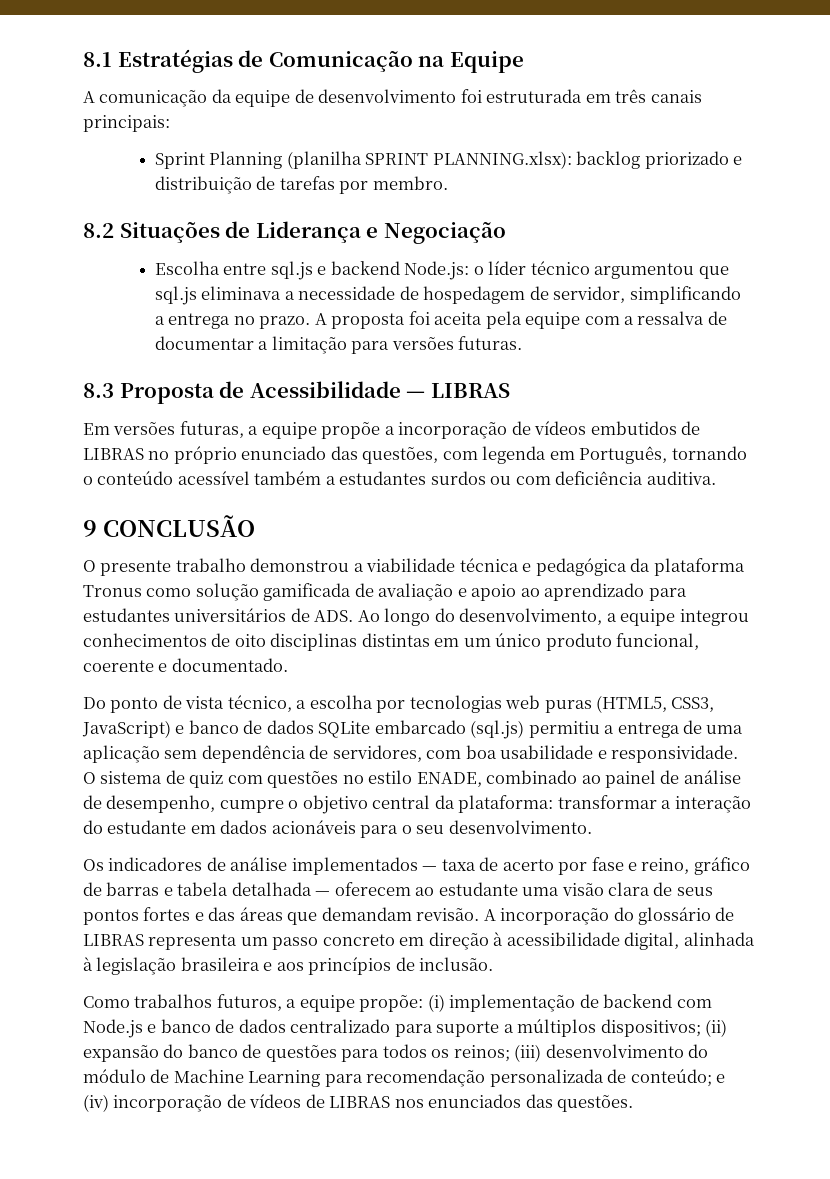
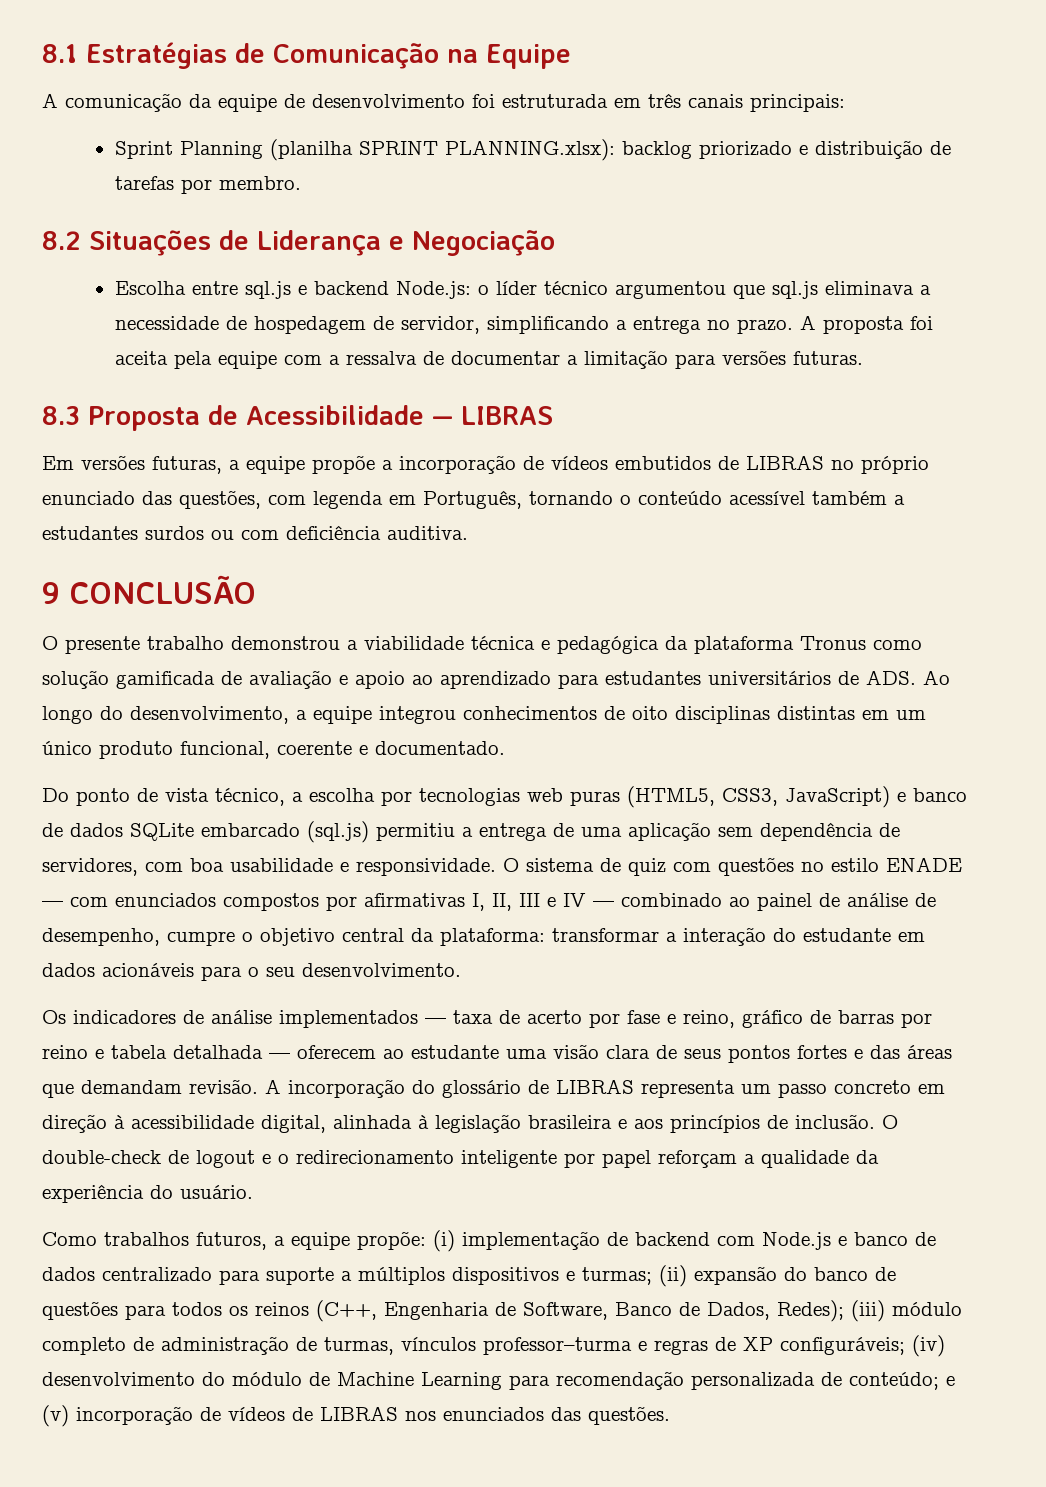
[416,772,482,787] ENADE, -> [886,857,962,872] [42,893,614,911] ENADE — com enunciados compostos por afirmativas I, II, III e IV —
(160, 889) none -> [901,1013,932,1028] [42,1045,88,1059] por reino
(494, 964) none -> [882,1115,898,1129] [42,1150,879,1168] [42,1184,253,1203] O double-check de logout e o redirecionamento inteligente por papel reforçam a qualidade da experiência do usuário.
[600,1019,701,1037] dispositivos; -> [452,1267,652,1285] dispositivos e turmas;
[453,1044,542,1062] reinos; (iii) -> [255,1300,962,1322] [42,1335,945,1357] reinos (C++, Engenharia de Software, Banco de Dados, Redes); (iii) módulo completo de administração de turmas, vínculos professor–turma e regras de XP configuráveis; (iv)
[83,1094,109,1112] (iv) -> [42,1405,69,1427] (v)

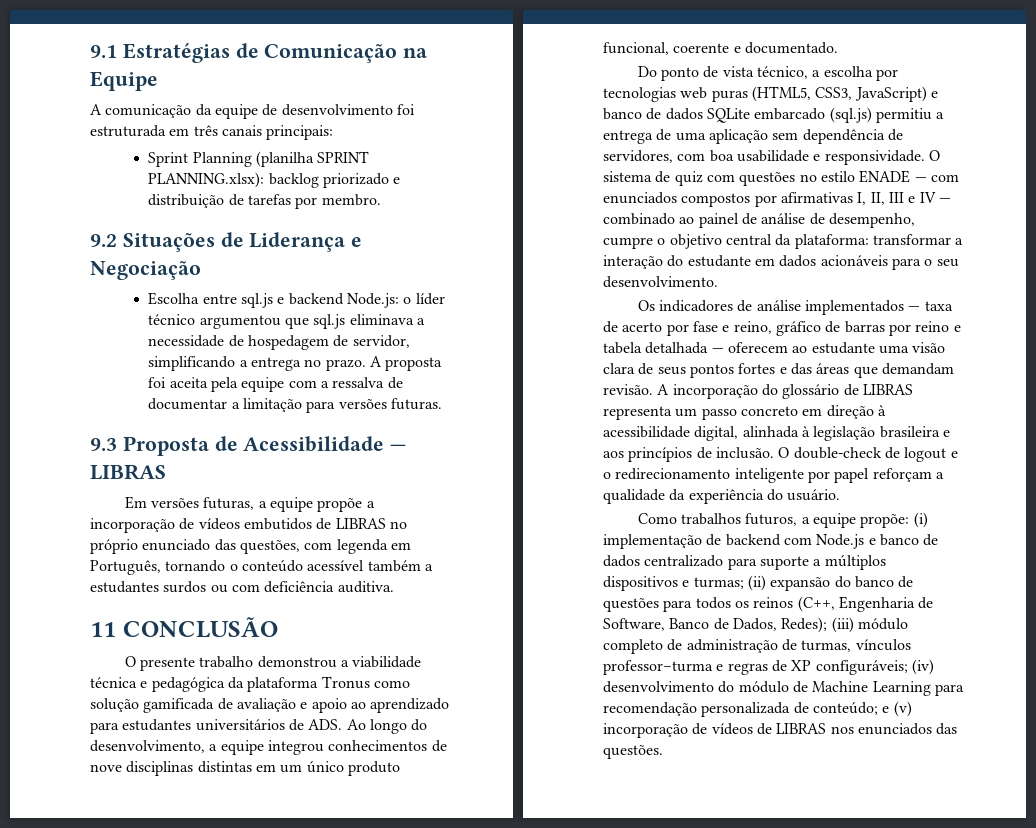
[42,44,78,63] 8.1 -> [90,45,117,58] 9.1
[42,231,81,250] 8.2 -> [90,234,117,247] 9.2
[42,406,80,425] 8.3 -> [90,438,117,451] 9.3
[42,582,60,604] 9 -> [90,622,116,637] 11
[632,706,668,720] oito -> [90,764,122,772] nove

